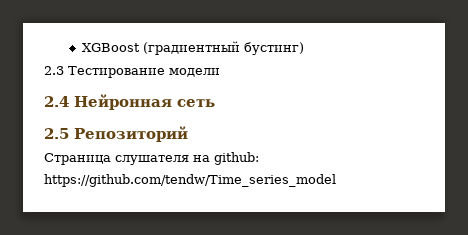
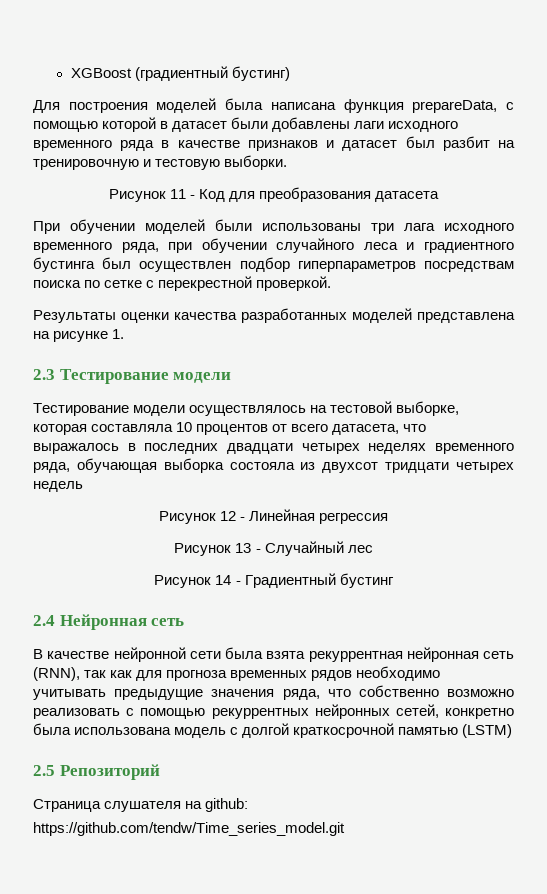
[44,66,220,78] [44,94,215,110] 2.3 Тестирование модели // 2.4 Нейронная сеть -> [33,98,514,113] [33,117,459,132] [33,136,515,151] [33,155,288,170] [108,187,440,202] [33,219,514,234] [33,238,514,253] [33,257,514,272] [33,276,332,291] [33,308,515,323] [33,329,125,342] [33,369,232,384] [33,401,460,416] [33,422,427,435] [33,443,514,454] [33,458,515,473] [33,481,83,492] [158,509,389,524] [174,541,373,556] [154,573,394,588] [33,614,185,630] [33,647,514,662] [33,666,441,681] [33,685,514,700] [33,704,514,719] [33,723,513,738] Для построения моделей была написана функция prepareData, с помощью которой в датасет были добавлены лаги исходного временного ряда в качестве признаков и датасет был разбит на тренировочную и тестовую выборки. // Рисунок 11 - Код для преобразования датасета // При обучении моделей были использованы три лага исходного временного ряда, при обучении случайного леса и градиентного бустинга был осуществлен подбор гиперпараметров посредствам поиска по сетке с перекрестной проверкой. // Результаты оценки качества разработанных моделей представлена на рисунке 1. // 2.3 Тестирование модели // Тестирование модели осуществлялось на тестовой выборке, которая составляла 10 процентов от всего датасета, что выражалось в последних двадцати четырех неделях временного ряда, обучающая выборка состояла из двухсот тридцати четырех недель // Рисунок 12 - Линейная регрессия // Рисунок 13 - Случайный лес // Рисунок 14 - Градиентный бустинг // 2.4 Нейронная сеть // В качестве нейронной сети была взята рекуррентная нейронная сеть (RNN), так как для прогноза временных рядов необходимо учитывать предыдущие значения ряда, что собственно возможно реализовать с помощью рекуррентных нейронных сетей, конкретно была использована модель c долгой краткосрочной памятью (LSTM)
[44,174,336,187] https://github.com/tendw/Time_series_model -> [33,822,345,836] https://github.com/tendw/Time_series_model.git

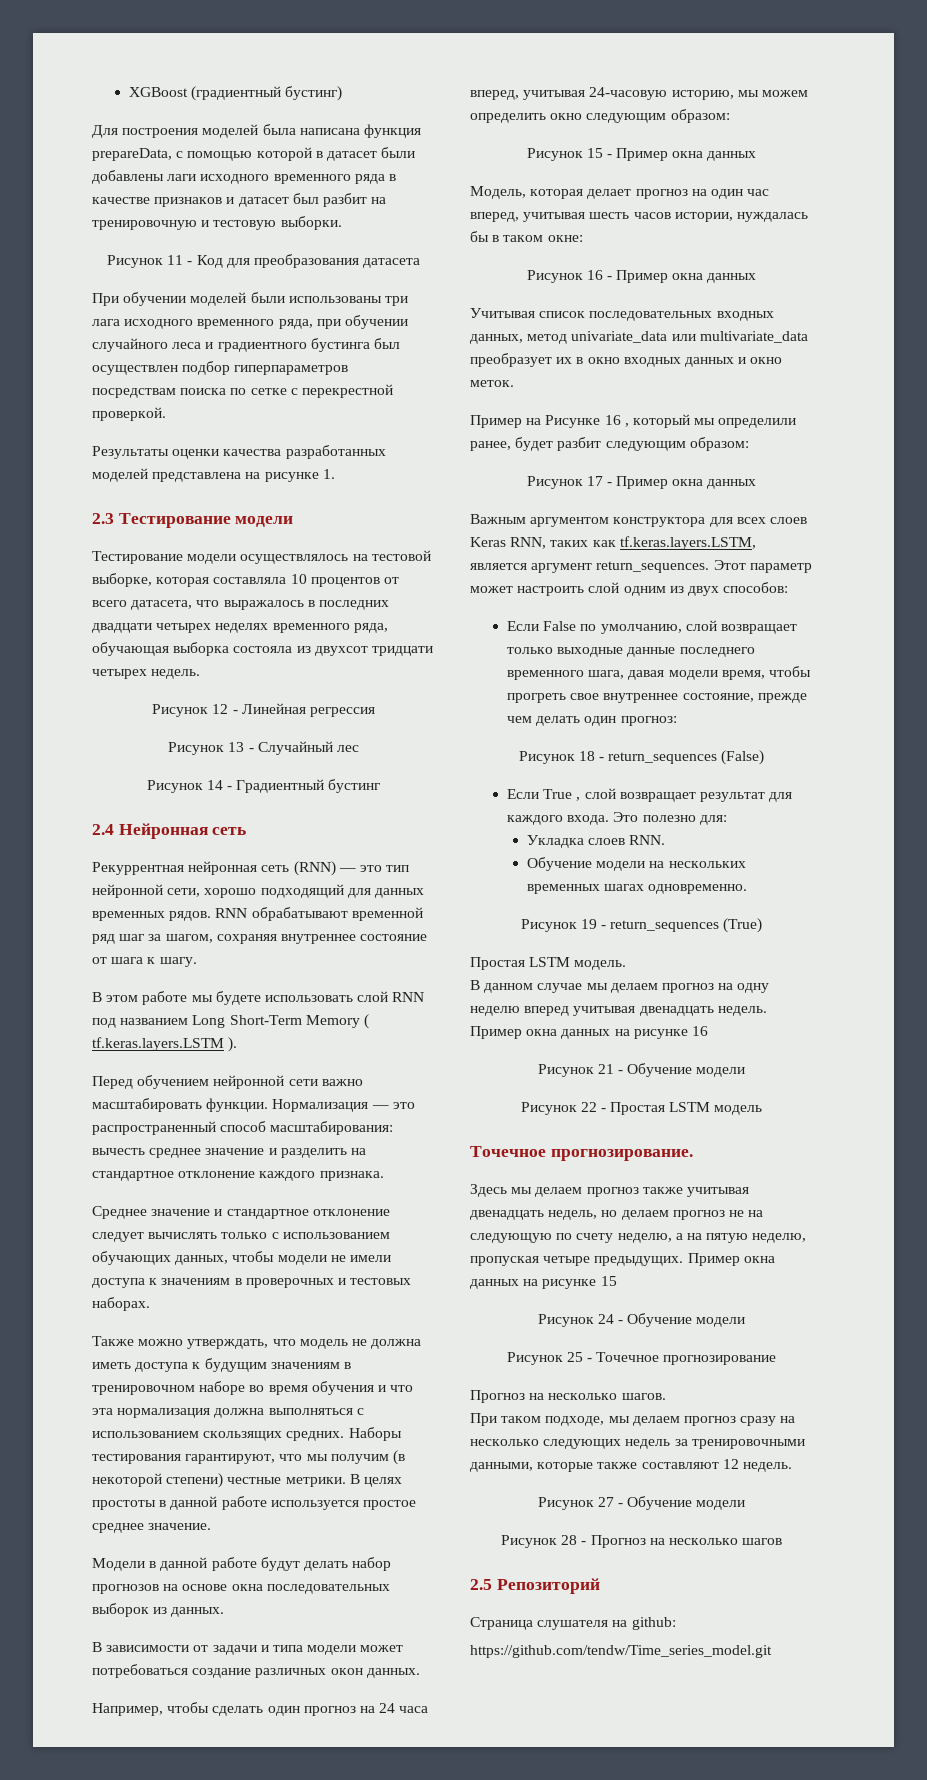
[33,481,83,492] недель -> [151,669,201,679] недель.
[33,647,514,662] [33,666,441,681] [33,685,514,700] [33,704,514,719] [33,723,513,738] В качестве нейронной сети была взята рекуррентная нейронная сеть (RNN), так как для прогноза временных рядов необходимо учитывать предыдущие значения ряда, что собственно возможно реализовать с помощью рекуррентных нейронных сетей, конкретно была использована модель c долгой краткосрочной памятью (LSTM) -> [92,861,410,876] [92,884,424,898] [92,907,423,921] [92,934,428,944] [92,957,197,967] [92,991,425,1005] [92,1014,369,1029] [92,1037,238,1052] [92,1075,363,1089] [92,1098,415,1112] [92,1121,394,1135] [92,1148,366,1158] [92,1171,384,1181] [92,1206,390,1219] [92,1232,390,1242] [92,1251,391,1265] [92,1278,412,1288] [92,1297,150,1311] [92,1336,422,1349] [92,1358,351,1372] [92,1381,414,1395] [92,1408,364,1418] [92,1427,402,1441] [92,1450,405,1465] [92,1473,402,1488] [92,1496,416,1510] [92,1523,212,1533] [92,1557,392,1571] [92,1584,390,1594] [92,1603,225,1617] [92,1642,404,1655] [92,1664,420,1678] [92,1702,429,1716] [470,87,808,100] [470,109,730,123] [526,148,757,161] [470,186,770,199] [470,212,808,222] [470,231,583,242] [526,270,757,283] [470,308,774,321] [470,331,808,344] [470,353,783,367] [470,380,514,387] [470,414,797,428] [470,437,749,451] [526,476,757,489] [470,514,807,527] [470,536,756,550] [470,560,812,573] [470,582,789,596] [507,620,797,634] [507,647,755,657] [507,666,811,680] [507,693,807,703] [507,716,677,726] [518,750,765,765] [507,788,793,802] [507,812,727,825] [526,835,666,848] [526,857,746,871] [526,884,748,894] [520,918,763,933] [470,957,627,970] [470,980,770,993] [470,1006,767,1016] [470,1026,708,1039] [537,1063,746,1077] [520,1102,763,1115] [470,1146,693,1161] [470,1184,749,1197] [470,1210,764,1220] [470,1233,807,1243] [470,1253,775,1266] [470,1276,617,1289] [537,1313,746,1327] [506,1352,777,1365] [470,1390,666,1403] [470,1413,796,1426] [470,1439,805,1449] [470,1459,792,1472] [537,1496,746,1510] [500,1535,783,1548] Рекуррентная нейронная сеть (RNN) — это тип нейронной сети, хорошо подходящий для данных временных рядов. RNN обрабатывают временной ряд шаг за шагом, сохраняя внутреннее состояние от шага к шагу. // В этом работе мы будете использовать слой RNN под названием Long Short-Term Memory ( tf.keras.layers.LSTM ). // Перед обучением нейронной сети важно масштабировать функции. Нормализация — это распространенный способ масштабирования: вычесть среднее значение и разделить на стандартное отклонение каждого признака. // Среднее значение и стандартное отклонение следует вычислять только с использованием обучающих данных, чтобы модели не имели доступа к значениям в проверочных и тестовых наборах. // Также можно утверждать, что модель не должна иметь доступа к будущим значениям в тренировочном наборе во время обучения и что эта нормализация должна выполняться с использованием скользящих средних. Наборы тестирования гарантируют, что мы получим (в некоторой степени) честные метрики. В целях простоты в данной работе используется простое среднее значение. // Модели в данной работе будут делать набор прогнозов на основе окна последовательных выборок из данных. // В зависимости от задачи и типа модели может потребоваться создание различных окон данных. // Например, чтобы сделать один прогноз на 24 часа вперед, учитывая 24-часовую историю, мы можем определить окно следующим образом: // Рисунок 15 - Пример окна данных // Модель, которая делает прогноз на один час вперед, учитывая шесть часов истории, нуждалась бы в таком окне: // Рисунок 16 - Пример окна данных // Учитывая список последовательных входных данных, метод univariate_data или multivariate_data преобразует их в окно входных данных и окно меток. // Пример на Рисунке 16 , который мы определили ранее, будет разбит следующим образом: // Рисунок 17 - Пример окна данных // Важным аргументом конструктора для всех слоев Keras RNN, таких как tf.keras.layers.LSTM, является аргумент return_sequences. Этот параметр может настроить слой одним из двух способов: // Если False по умолчанию, слой возвращает только выходные данные последнего временного шага, давая модели время, чтобы прогреть свое внутреннее состояние, прежде чем делать один прогноз: // Рисунок 18 - return_sequences (False) // Если True , слой возвращает результат для каждого входа. Это полезно для: // Укладка слоев RNN. // Обучение модели на нескольких временных шагах одновременно. // Рисунок 19 - return_sequences (True) // Простая LSTM модель. // В данном случае мы делаем прогноз на одну неделю вперед учитывая двенадцать недель. Пример окна данных на рисунке 16 // Рисунок 21 - Обучение модели // Рисунок 22 - Простая LSTM модель // Точечное прогнозирование. // Здесь мы делаем прогноз также учитывая двенадцать недель, но делаем прогноз не на следующую по счету неделю, а на пятую неделю, пропуская четыре предыдущих. Пример окна данных на рисунке 15 // Рисунок 24 - Обучение модели // Рисунок 25 - Точечное прогнозирование // Прогноз на несколько шагов. // При таком подходе, мы делаем прогноз сразу на несколько следующих недель за тренировочными данными, которые также составляют 12 недель. // Рисунок 27 - Обучение модели // Рисунок 28 - Прогноз на несколько шагов

